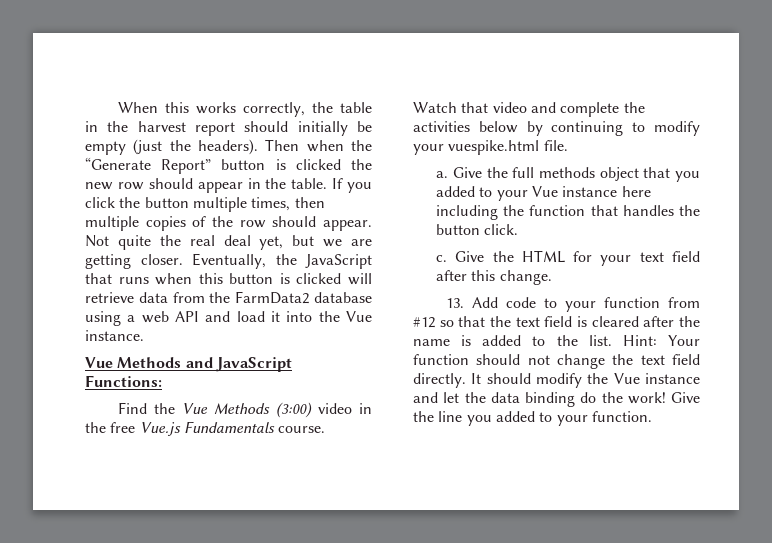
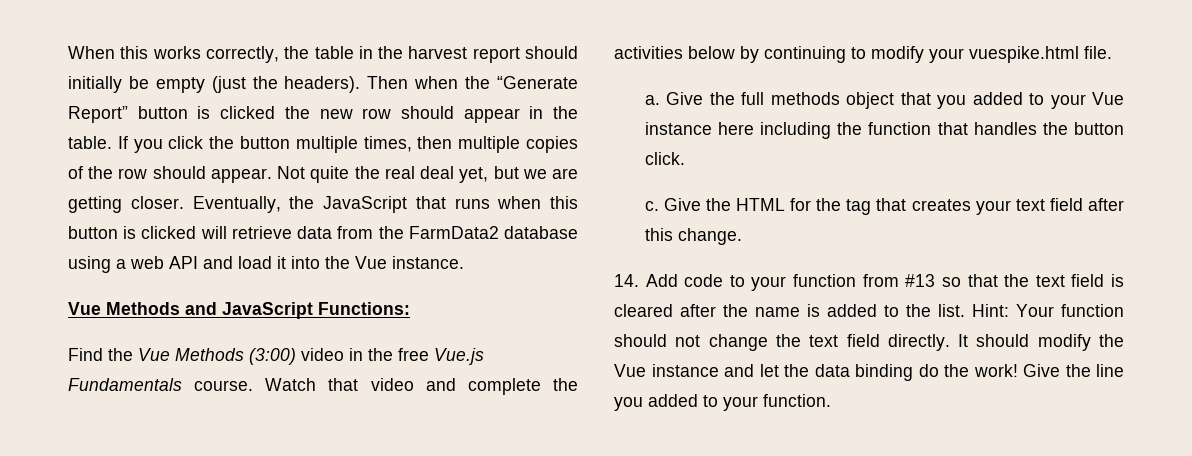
(593, 256) none -> [816,198,971,215] the tag that creates
[446,298,465,308] 13. -> [614,274,639,287] 14.
[413,317,435,328] #12 -> [905,274,936,287] #13

